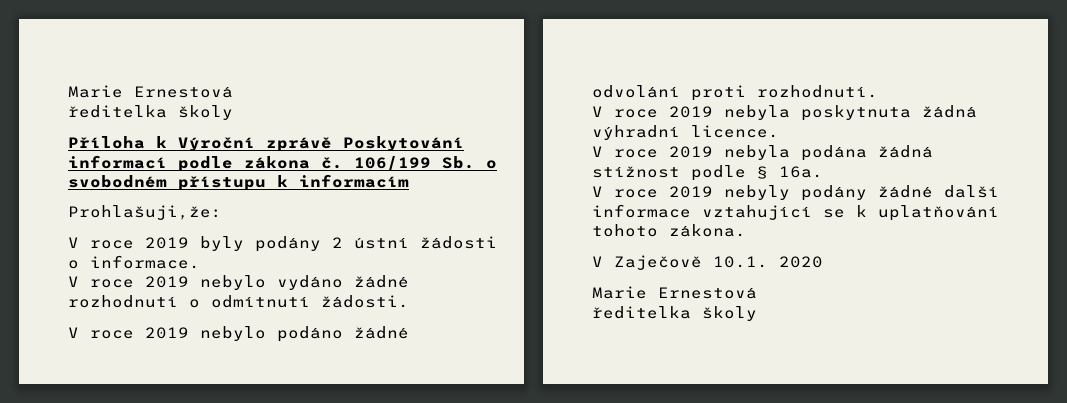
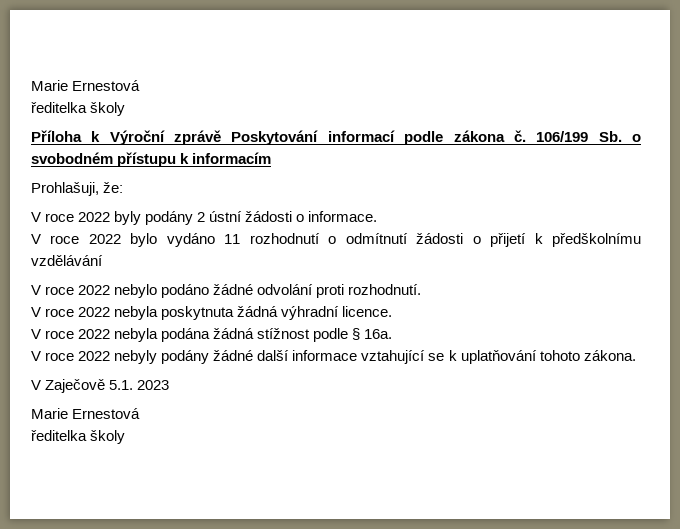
[68,205,222,220] [68,237,189,249] Prohlašuji,že: // V roce 2019 -> [31,182,124,196] [31,212,111,222] Prohlašuji, že: // V roce 2022
[145,275,409,290] [68,295,409,308] [68,327,189,339] 2019 nebylo vydáno žádné rozhodnutí o odmítnutí žádosti. // V roce 2019 -> [88,233,641,247] [31,255,103,266] [31,285,111,295] 2022 bylo vydáno 11 rozhodnutí o odmítnutí žádosti o přijetí k předškolnímu vzdělávání // V roce 2022
[669,106,713,118] 2019 -> [78,307,111,317] 2022
[669,146,713,158] 2019 -> [78,329,111,339] 2022
[669,186,713,198] 2019 -> [78,351,111,361] 2022
[713,256,823,268] 10.1. 2020 -> [109,380,170,390] 5.1. 2023

